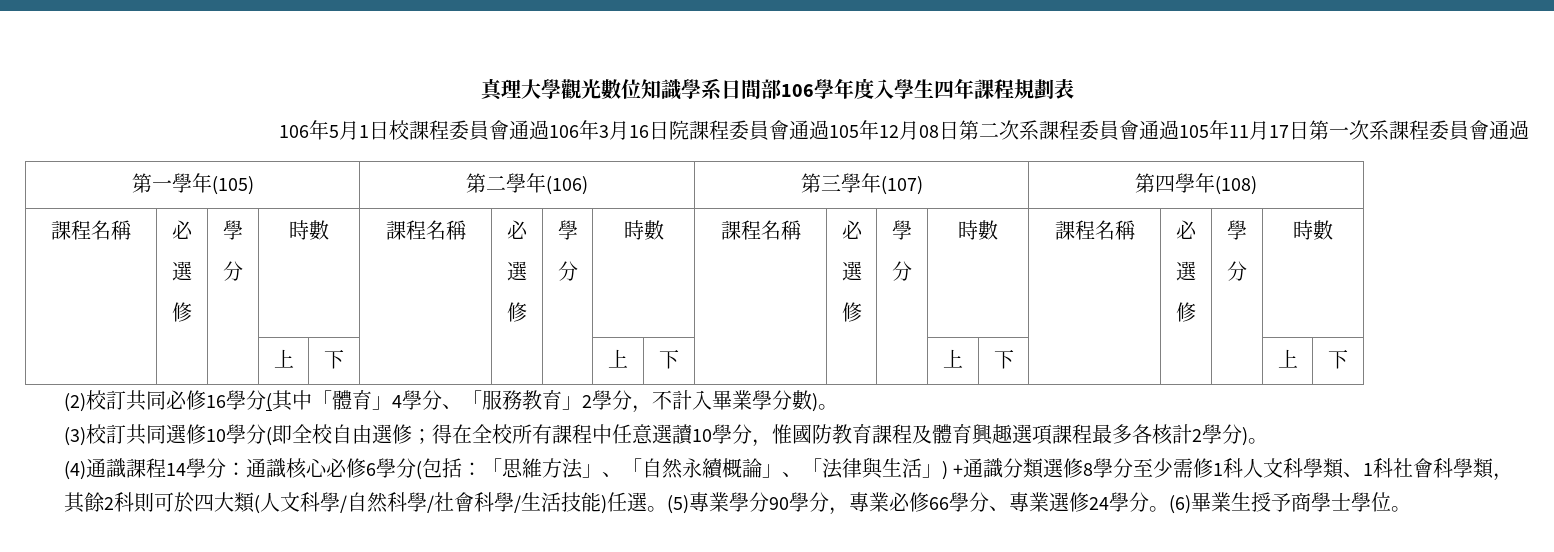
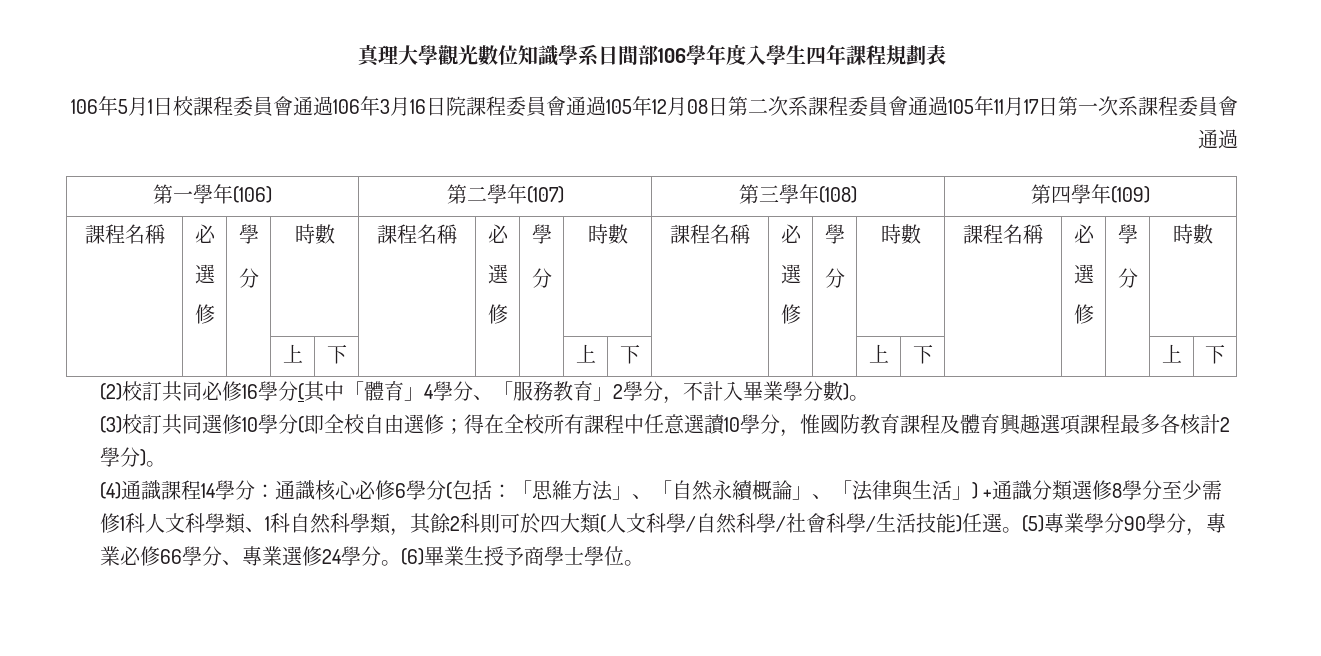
[211,176,254,195] (105) -> [233,186,272,203] (106)
[546,176,588,195] (106) -> [526,186,564,203] (107)
[880,176,923,195] (107) -> [819,186,857,203] (108)
[1215,176,1257,195] (108) -> [1111,186,1150,203] (109)
[1393,458,1434,478] 社會 -> [290,513,332,534] 自然

